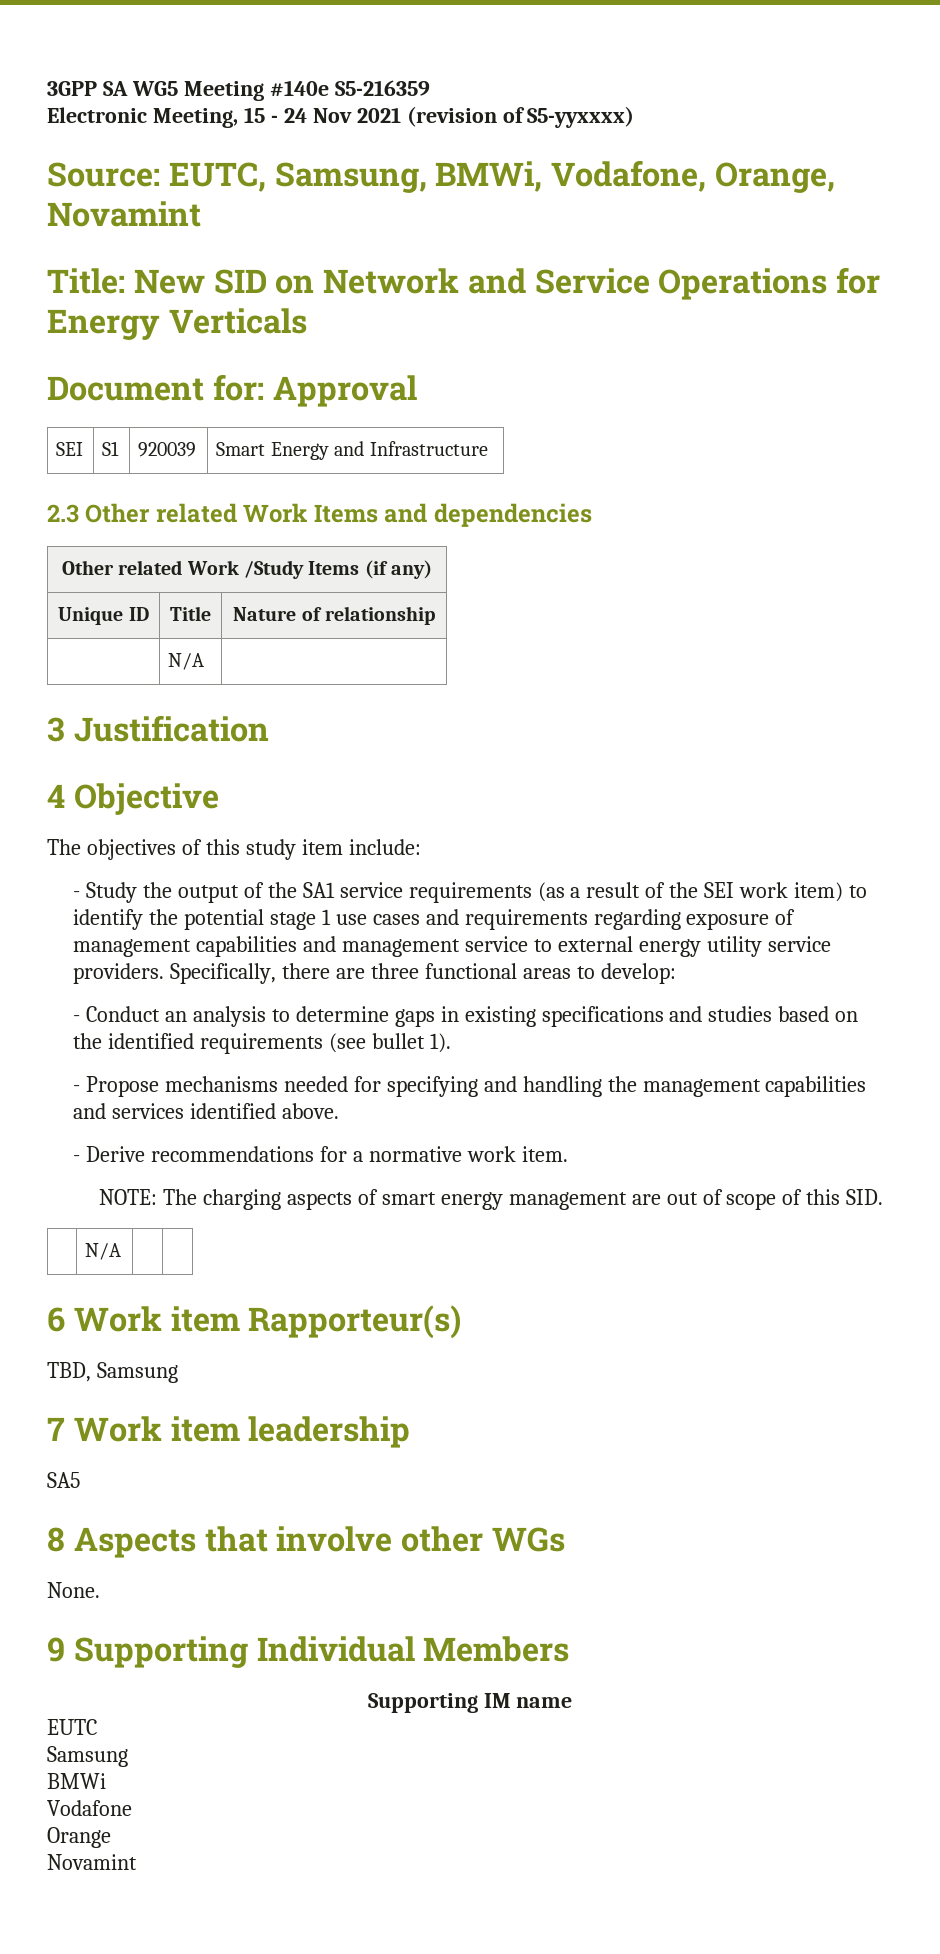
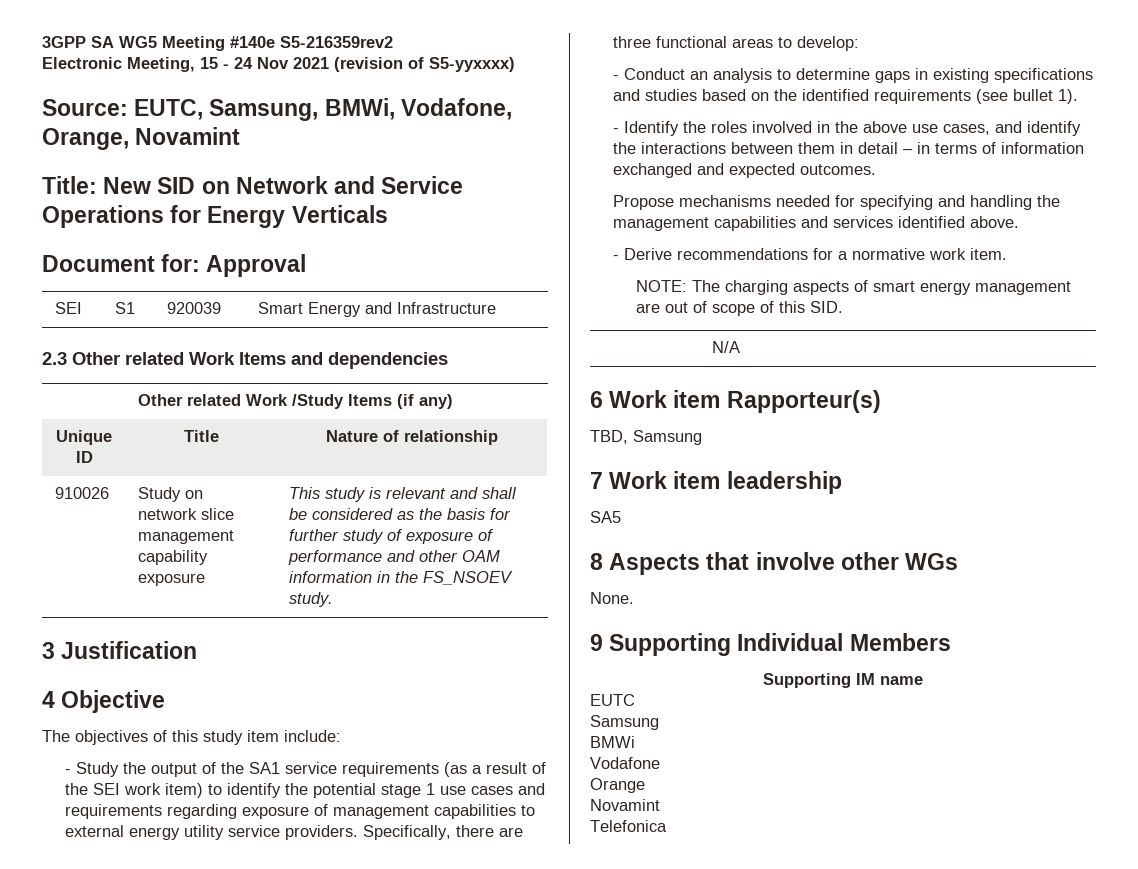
[334,80,430,96] S5-216359 -> [280,36,393,48] S5-216359rev2
[168,653,205,670] | N/A | -> [54,487,109,499] [137,487,203,502] [137,508,234,520] [137,530,234,544] [137,550,208,565] [137,573,205,586] [288,487,517,502] [288,508,511,520] [288,529,494,544] [287,550,500,565] [288,571,513,585] [288,592,333,607] 910026 | Study on network slice management capability exposure | This study is relevant and shall be considered as the basis for further study of exposure of performance and other OAM information in the FS_NSOEV study.
[302,936,528,957] and management service -> (516, 811) none
(81, 1088) none -> [623,121,1081,136] [612,142,1084,154] [612,163,876,178] Identify the roles involved in the above use cases, and identify the interactions between them in detail – in terms of information exchanged and expected outcomes. //
(137, 1862) none -> [590,820,667,832] // Telefonica

